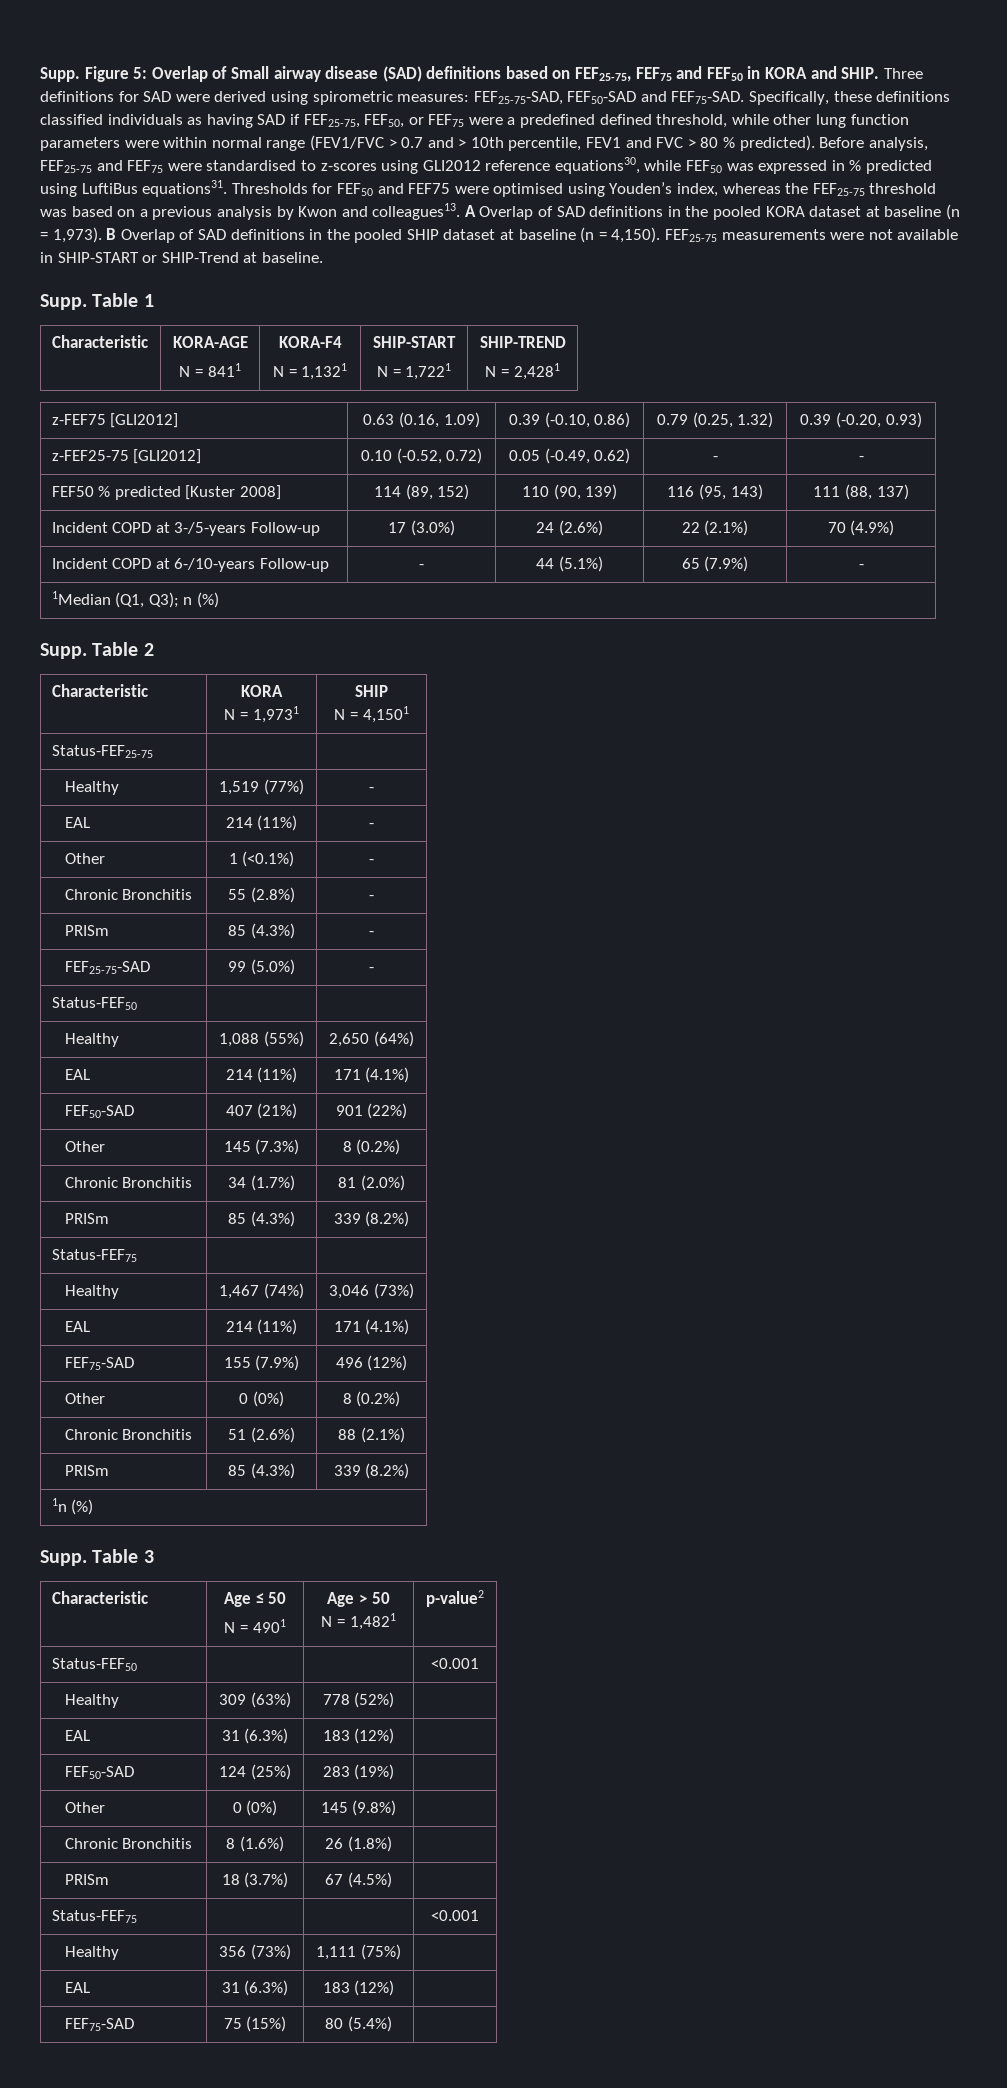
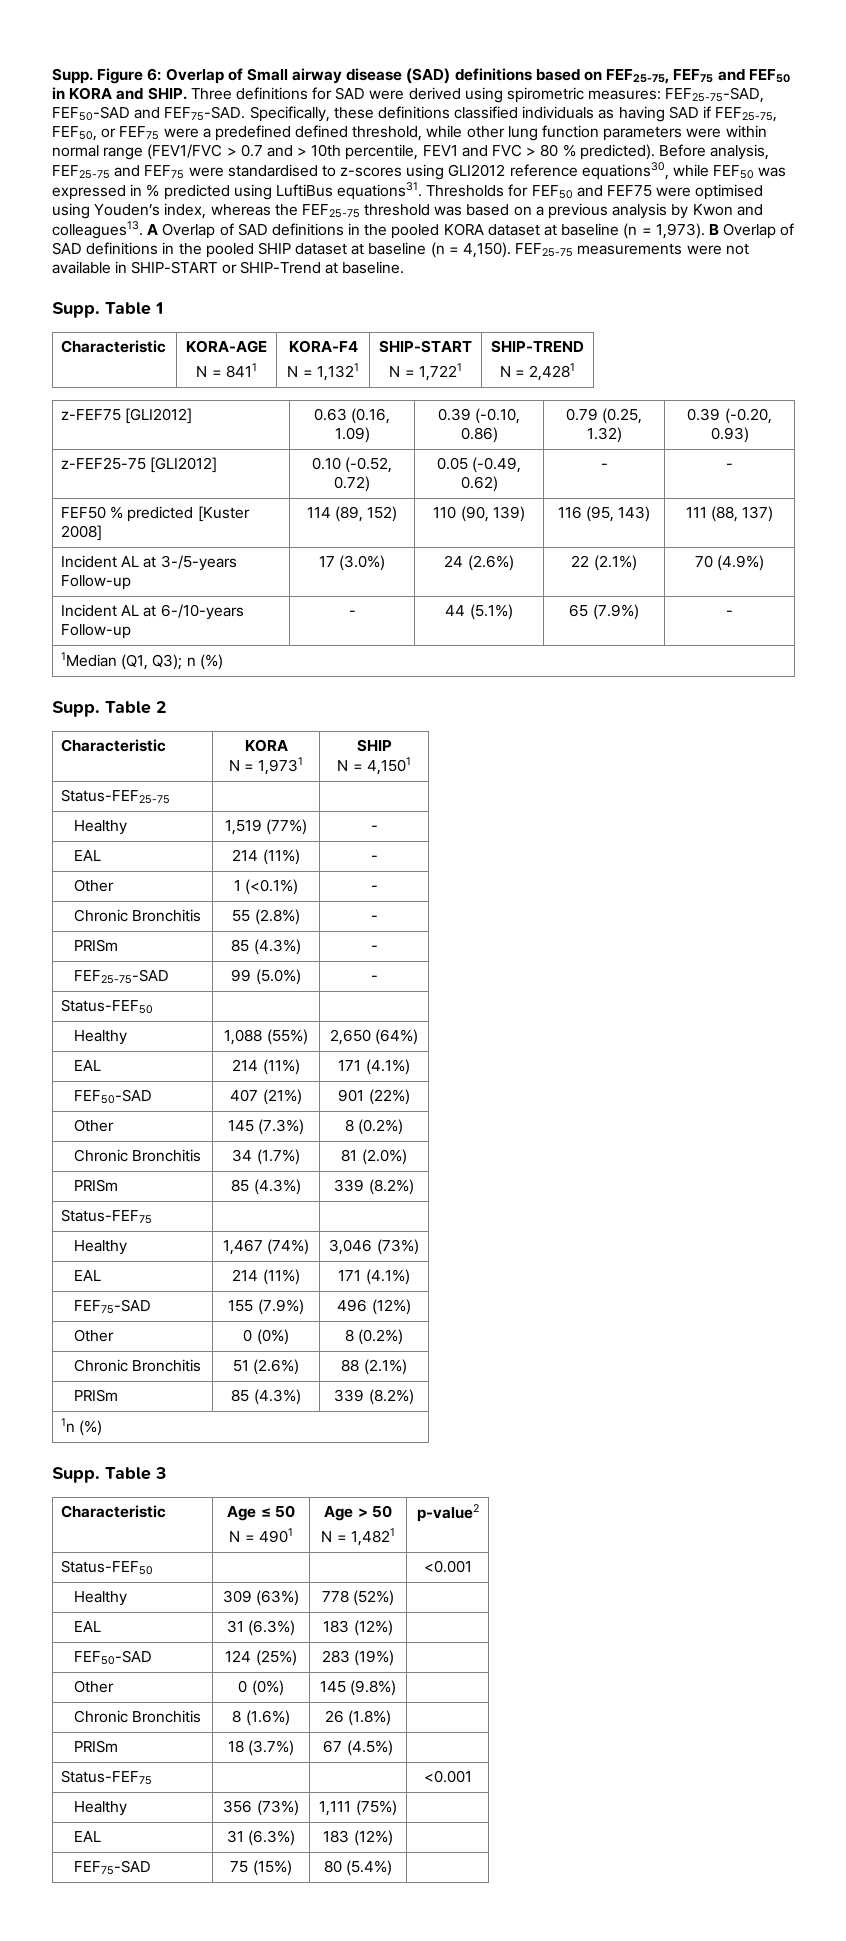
[133,67,148,79] 5: -> [147,68,162,81] 6:
[112,522,152,533] COPD -> [121,556,140,567] AL
[112,558,152,569] COPD -> [121,605,140,616] AL

